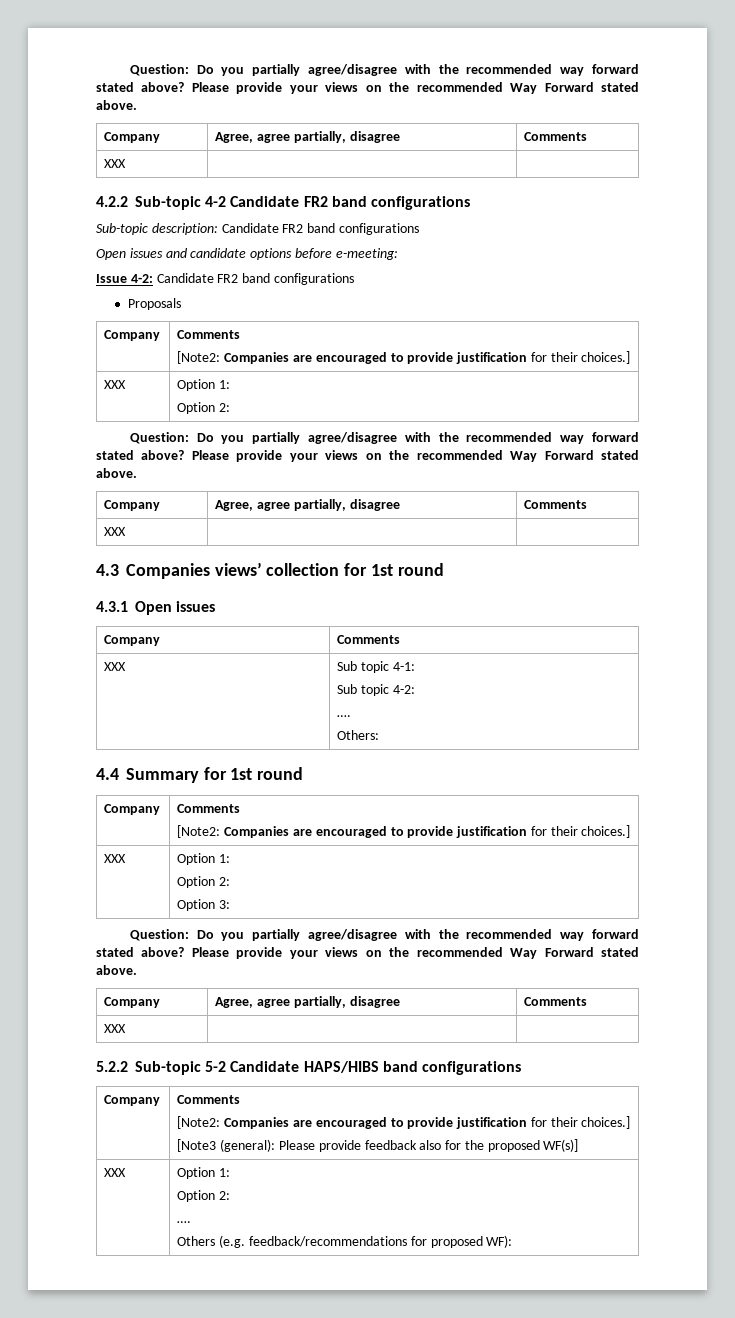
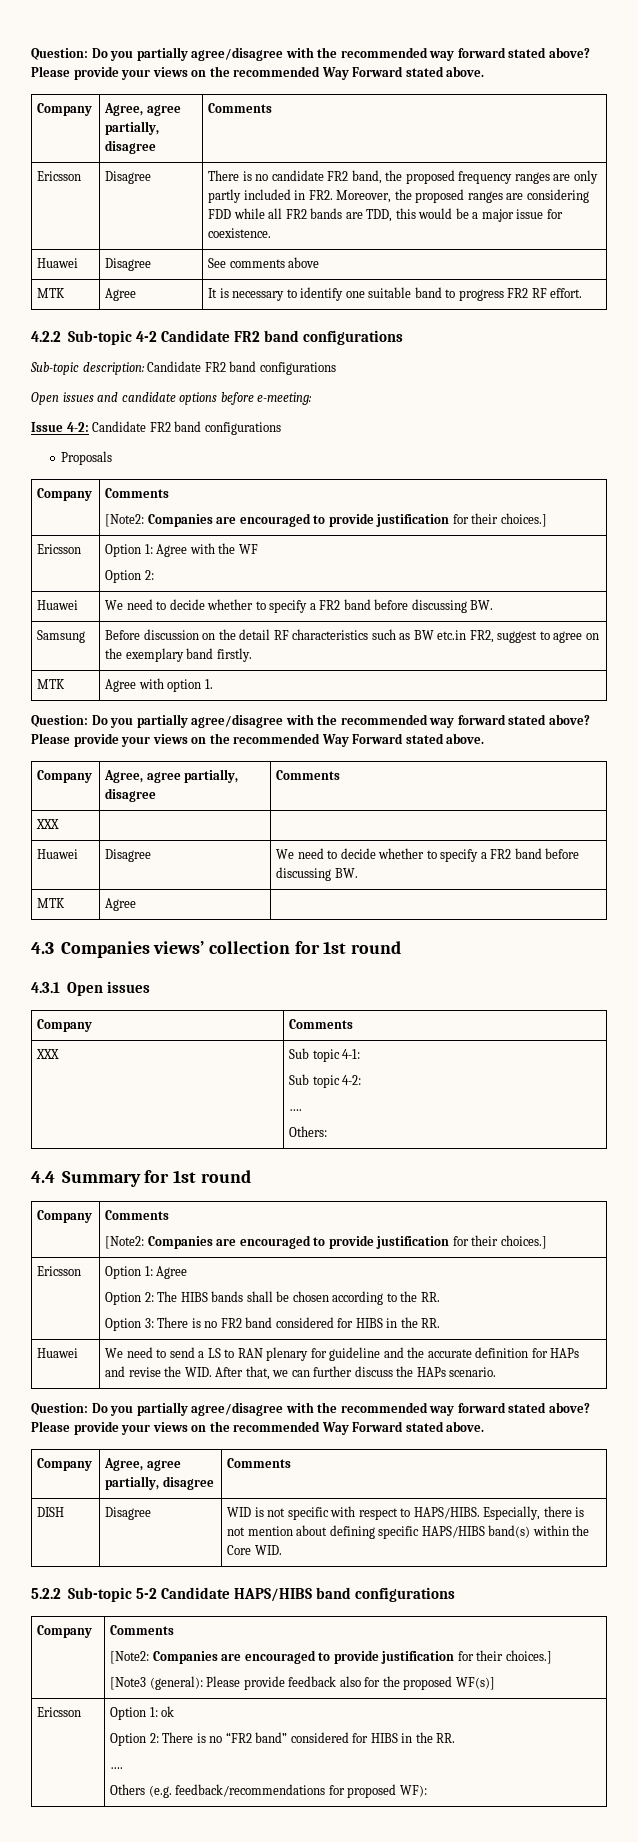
[104,159,127,168] XXX | | -> [37,171,82,181] [105,171,152,184] [208,170,598,184] [208,189,589,203] [208,208,563,222] [208,228,272,238] [37,258,79,268] [105,258,152,271] [208,257,320,268] [37,288,66,298] [105,288,137,301] [208,287,583,301] Ericsson | Disagree | There is no candidate FR2 band, the proposed frequency ranges are only partly included in FR2. Moreover, the proposed ranges are considering FDD while all FR2 bands are TDD, this would be a major issue for coexistence. // Huawei | Disagree | See comments above // MTK | Agree | It is necessary to identify one suitable band to progress FR2 RF effort.
[104,380,127,389] [177,379,231,391] [177,402,231,414] XXX | Option 1: // Option 2: -> [37,544,82,554] [105,543,258,557] [105,570,154,583] [37,600,79,610] [105,599,494,613] [37,630,86,643] [105,629,599,643] [105,648,252,662] [37,679,66,689] [105,678,213,692] Ericsson | Option 1: Agree with the WF // Option 2: // Huawei | We need to decide whether to specify a FR2 band before discussing BW. // Samsung | Before discussion on the detail RF characteristics such as BW etc.in FR2, suggest to agree on the exemplary band firstly. // MTK | Agree with option 1.
(127, 531) none -> [37,849,79,859] [105,849,152,862] [276,848,580,862] [276,867,358,881] [37,898,66,908] [105,898,137,911] // Huawei | Disagree | We need to decide whether to specify a FR2 band before discussing BW. // MTK | Agree |
[104,854,127,863] [177,853,231,865] [177,876,231,888] [177,899,231,911] XXX | Option 1: // Option 2: // Option 3: -> [37,1266,82,1276] [105,1266,188,1279] [105,1291,440,1305] [105,1317,441,1331] [37,1348,79,1358] [105,1347,580,1361] [105,1366,497,1380] Ericsson | Option 1: Agree // Option 2: The HIBS bands shall be chosen according to the RR. // Option 3: There is no FR2 band considered for HIBS in the RR. // Huawei | We need to send a LS to RAN plenary for guideline and the accurate definition for HAPs and revise the WID. After that, we can further discuss the HAPs scenario.
[104,1024,127,1033] XXX | | -> [37,1507,65,1517] [105,1507,152,1520] [227,1506,585,1520] [227,1525,590,1539] [227,1545,282,1555] DISH | Disagree | WID is not specific with respect to HAPS/HIBS. Especially, there is not mention about defining specific HAPS/HIBS band(s) within the Core WID.
[104,1168,127,1177] [177,1167,231,1179] [177,1190,231,1202] XXX | Option 1: // Option 2: -> [37,1707,82,1717] [110,1706,175,1720] [110,1732,456,1746] Ericsson | Option 1: ok // Option 2: There is no “FR2 band” considered for HIBS in the RR.

